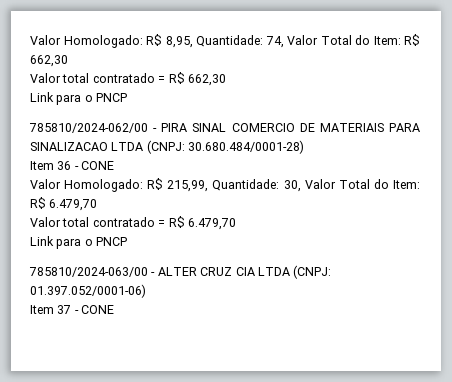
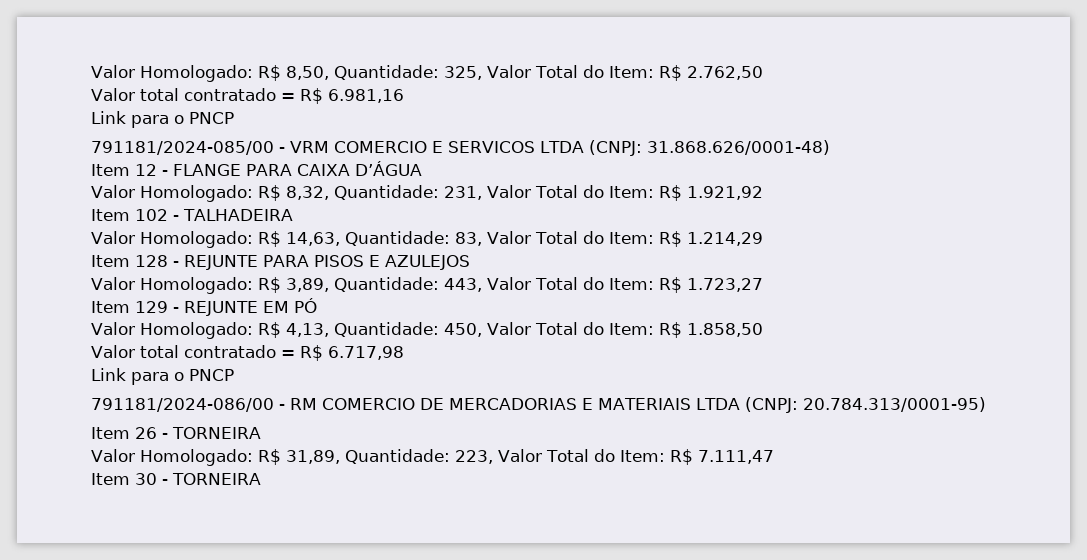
[30,34,420,48] [30,55,68,67] [30,72,226,86] [30,92,128,105] [29,123,421,133] [30,140,305,154] [30,161,115,170] [30,178,420,192] [30,197,98,211] [30,216,236,230] [30,236,128,249] [29,265,332,279] [30,284,146,298] [30,305,115,314] Valor Homologado: R$ 8,95, Quantidade: 74, Valor Total do Item: R$ 662,30 // Valor total contratado = R$ 662,30 // Link para o PNCP // 785810/2024-062/00 - PIRA SINAL COMERCIO DE MATERIAIS PARA SINALIZACAO LTDA (CNPJ: 30.680.484/0001-28) // Item 36 - CONE // Valor Homologado: R$ 215,99, Quantidade: 30, Valor Total do Item: R$ 6.479,70 // Valor total contratado = R$ 6.479,70 // Link para o PNCP // 785810/2024-063/00 - ALTER CRUZ CIA LTDA (CNPJ: 01.397.052/0001-06) // Item 37 - CONE -> [91,65,763,82] [91,88,404,104] [91,111,234,128] [91,140,830,156] [91,161,422,176] [91,185,763,202] [91,209,293,221] [91,231,763,248] [91,255,470,270] [91,277,763,294] [91,298,317,316] [91,322,763,339] [91,345,404,361] [91,368,234,385] [91,397,986,413] [91,427,261,439] [91,449,774,466] [91,473,261,485] Valor Homologado: R$ 8,50, Quantidade: 325, Valor Total do Item: R$ 2.762,50 // Valor total contratado = R$ 6.981,16 // Link para o PNCP // 791181/2024-085/00 - VRM COMERCIO E SERVICOS LTDA (CNPJ: 31.868.626/0001-48) // Item 12 - FLANGE PARA CAIXA D’ÁGUA // Valor Homologado: R$ 8,32, Quantidade: 231, Valor Total do Item: R$ 1.921,92 // Item 102 - TALHADEIRA // Valor Homologado: R$ 14,63, Quantidade: 83, Valor Total do Item: R$ 1.214,29 // Item 128 - REJUNTE PARA PISOS E AZULEJOS // Valor Homologado: R$ 3,89, Quantidade: 443, Valor Total do Item: R$ 1.723,27 // Item 129 - REJUNTE EM PÓ // Valor Homologado: R$ 4,13, Quantidade: 450, Valor Total do Item: R$ 1.858,50 // Valor total contratado = R$ 6.717,98 // Link para o PNCP // 791181/2024-086/00 - RM COMERCIO DE MERCADORIAS E MATERIAIS LTDA (CNPJ: 20.784.313/0001-95) // Item 26 - TORNEIRA // Valor Homologado: R$ 31,89, Quantidade: 223, Valor Total do Item: R$ 7.111,47 // Item 30 - TORNEIRA

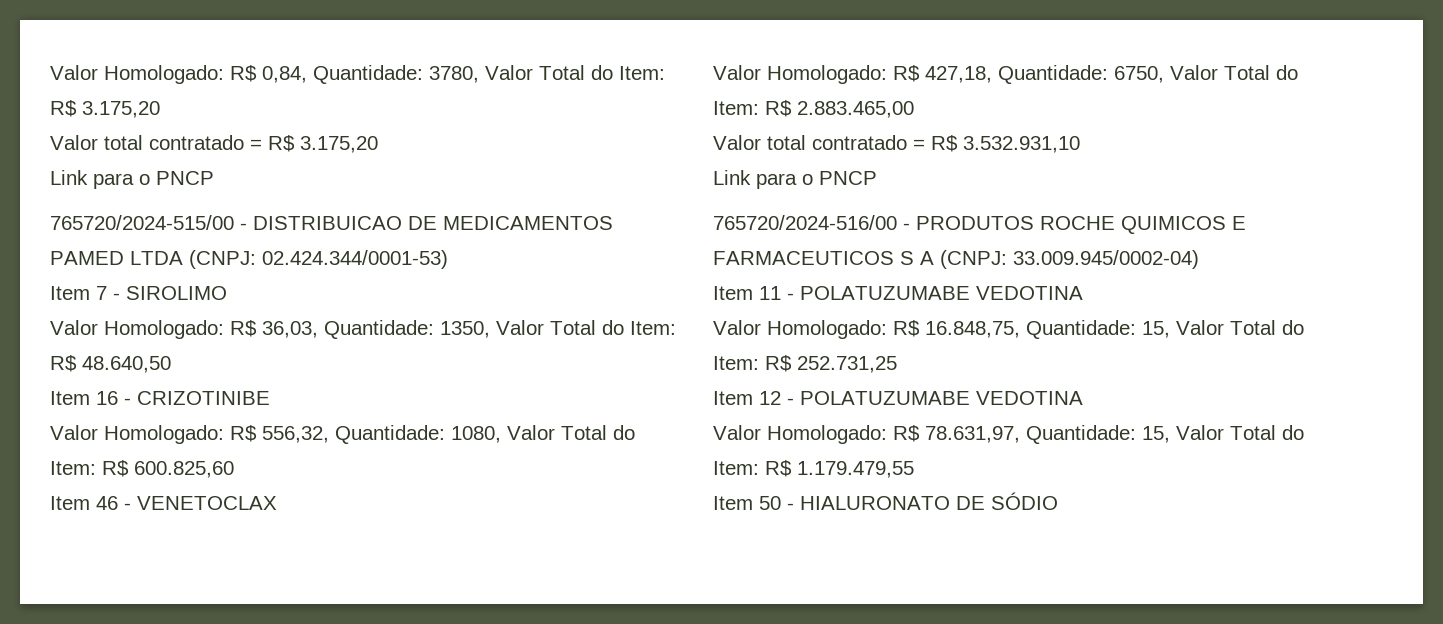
[91,65,763,82] [91,88,404,104] [91,111,234,128] [91,140,830,156] [91,161,422,176] [91,185,763,202] [91,209,293,221] [91,231,763,248] [91,255,470,270] [91,277,763,294] [91,298,317,316] [91,322,763,339] [91,345,404,361] [91,368,234,385] [91,397,986,413] [91,427,261,439] [91,449,774,466] [91,473,261,485] Valor Homologado: R$ 8,50, Quantidade: 325, Valor Total do Item: R$ 2.762,50 // Valor total contratado = R$ 6.981,16 // Link para o PNCP // 791181/2024-085/00 - VRM COMERCIO E SERVICOS LTDA (CNPJ: 31.868.626/0001-48) // Item 12 - FLANGE PARA CAIXA D’ÁGUA // Valor Homologado: R$ 8,32, Quantidade: 231, Valor Total do Item: R$ 1.921,92 // Item 102 - TALHADEIRA // Valor Homologado: R$ 14,63, Quantidade: 83, Valor Total do Item: R$ 1.214,29 // Item 128 - REJUNTE PARA PISOS E AZULEJOS // Valor Homologado: R$ 3,89, Quantidade: 443, Valor Total do Item: R$ 1.723,27 // Item 129 - REJUNTE EM PÓ // Valor Homologado: R$ 4,13, Quantidade: 450, Valor Total do Item: R$ 1.858,50 // Valor total contratado = R$ 6.717,98 // Link para o PNCP // 791181/2024-086/00 - RM COMERCIO DE MERCADORIAS E MATERIAIS LTDA (CNPJ: 20.784.313/0001-95) // Item 26 - TORNEIRA // Valor Homologado: R$ 31,89, Quantidade: 223, Valor Total do Item: R$ 7.111,47 // Item 30 - TORNEIRA -> [50,65,665,84] [50,100,160,118] [50,135,378,153] [50,170,214,189] [50,215,613,230] [50,250,448,269] [50,286,227,300] [50,320,676,339] [50,355,171,373] [50,391,270,405] [50,425,635,444] [50,460,234,478] [50,496,277,510] [713,65,1298,84] [713,100,914,118] [713,135,1080,153] [713,170,877,189] [713,215,1246,234] [713,250,1199,269] [713,286,1083,300] [713,320,1304,339] [713,355,897,373] [713,391,1083,405] [713,425,1304,444] [713,460,914,478] [713,492,1058,510] Valor Homologado: R$ 0,84, Quantidade: 3780, Valor Total do Item: R$ 3.175,20 // Valor total contratado = R$ 3.175,20 // Link para o PNCP // 765720/2024-515/00 - DISTRIBUICAO DE MEDICAMENTOS PAMED LTDA (CNPJ: 02.424.344/0001-53) // Item 7 - SIROLIMO // Valor Homologado: R$ 36,03, Quantidade: 1350, Valor Total do Item: R$ 48.640,50 // Item 16 - CRIZOTINIBE // Valor Homologado: R$ 556,32, Quantidade: 1080, Valor Total do Item: R$ 600.825,60 // Item 46 - VENETOCLAX // Valor Homologado: R$ 427,18, Quantidade: 6750, Valor Total do Item: R$ 2.883.465,00 // Valor total contratado = R$ 3.532.931,10 // Link para o PNCP // 765720/2024-516/00 - PRODUTOS ROCHE QUIMICOS E FARMACEUTICOS S A (CNPJ: 33.009.945/0002-04) // Item 11 - POLATUZUMABE VEDOTINA // Valor Homologado: R$ 16.848,75, Quantidade: 15, Valor Total do Item: R$ 252.731,25 // Item 12 - POLATUZUMABE VEDOTINA // Valor Homologado: R$ 78.631,97, Quantidade: 15, Valor Total do Item: R$ 1.179.479,55 // Item 50 - HIALURONATO DE SÓDIO

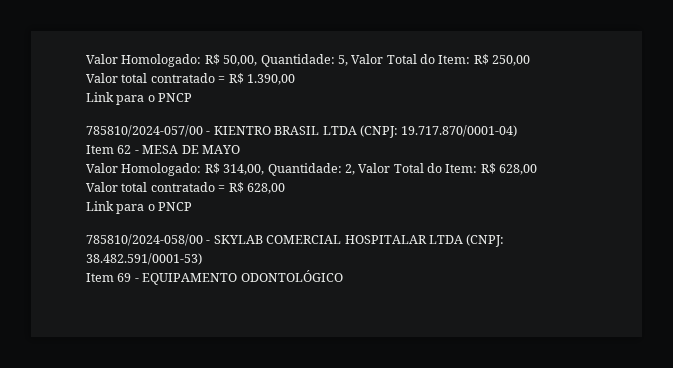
[50,65,665,84] [50,100,160,118] [50,135,378,153] [50,170,214,189] [50,215,613,230] [50,250,448,269] [50,286,227,300] [50,320,676,339] [50,355,171,373] [50,391,270,405] [50,425,635,444] [50,460,234,478] [50,496,277,510] [713,65,1298,84] [713,100,914,118] [713,135,1080,153] [713,170,877,189] [713,215,1246,234] [713,250,1199,269] [713,286,1083,300] [713,320,1304,339] [713,355,897,373] [713,391,1083,405] [713,425,1304,444] [713,460,914,478] [713,492,1058,510] Valor Homologado: R$ 0,84, Quantidade: 3780, Valor Total do Item: R$ 3.175,20 // Valor total contratado = R$ 3.175,20 // Link para o PNCP // 765720/2024-515/00 - DISTRIBUICAO DE MEDICAMENTOS PAMED LTDA (CNPJ: 02.424.344/0001-53) // Item 7 - SIROLIMO // Valor Homologado: R$ 36,03, Quantidade: 1350, Valor Total do Item: R$ 48.640,50 // Item 16 - CRIZOTINIBE // Valor Homologado: R$ 556,32, Quantidade: 1080, Valor Total do Item: R$ 600.825,60 // Item 46 - VENETOCLAX // Valor Homologado: R$ 427,18, Quantidade: 6750, Valor Total do Item: R$ 2.883.465,00 // Valor total contratado = R$ 3.532.931,10 // Link para o PNCP // 765720/2024-516/00 - PRODUTOS ROCHE QUIMICOS E FARMACEUTICOS S A (CNPJ: 33.009.945/0002-04) // Item 11 - POLATUZUMABE VEDOTINA // Valor Homologado: R$ 16.848,75, Quantidade: 15, Valor Total do Item: R$ 252.731,25 // Item 12 - POLATUZUMABE VEDOTINA // Valor Homologado: R$ 78.631,97, Quantidade: 15, Valor Total do Item: R$ 1.179.479,55 // Item 50 - HIALURONATO DE SÓDIO -> [86,54,531,67] [86,73,295,85] [86,92,193,105] [86,125,518,138] [86,145,240,154] [86,163,538,176] [86,182,285,194] [86,201,193,214] [86,234,505,247] [86,253,202,265] [86,270,343,285] Valor Homologado: R$ 50,00, Quantidade: 5, Valor Total do Item: R$ 250,00 // Valor total contratado = R$ 1.390,00 // Link para o PNCP // 785810/2024-057/00 - KIENTRO BRASIL LTDA (CNPJ: 19.717.870/0001-04) // Item 62 - MESA DE MAYO // Valor Homologado: R$ 314,00, Quantidade: 2, Valor Total do Item: R$ 628,00 // Valor total contratado = R$ 628,00 // Link para o PNCP // 785810/2024-058/00 - SKYLAB COMERCIAL HOSPITALAR LTDA (CNPJ: 38.482.591/0001-53) // Item 69 - EQUIPAMENTO ODONTOLÓGICO

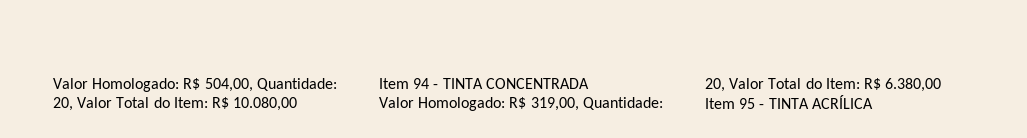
[86,54,531,67] [86,73,295,85] [86,92,193,105] [86,125,518,138] [86,145,240,154] [86,163,538,176] [86,182,285,194] [86,201,193,214] [86,234,505,247] [86,253,202,265] [86,270,343,285] Valor Homologado: R$ 50,00, Quantidade: 5, Valor Total do Item: R$ 250,00 // Valor total contratado = R$ 1.390,00 // Link para o PNCP // 785810/2024-057/00 - KIENTRO BRASIL LTDA (CNPJ: 19.717.870/0001-04) // Item 62 - MESA DE MAYO // Valor Homologado: R$ 314,00, Quantidade: 2, Valor Total do Item: R$ 628,00 // Valor total contratado = R$ 628,00 // Link para o PNCP // 785810/2024-058/00 - SKYLAB COMERCIAL HOSPITALAR LTDA (CNPJ: 38.482.591/0001-53) // Item 69 - EQUIPAMENTO ODONTOLÓGICO -> [53,78,337,92] [53,97,298,111] [379,78,589,89] [379,97,663,111] [705,78,942,92] [705,95,873,109] Valor Homologado: R$ 504,00, Quantidade: 20, Valor Total do Item: R$ 10.080,00 // Item 94 - TINTA CONCENTRADA // Valor Homologado: R$ 319,00, Quantidade: 20, Valor Total do Item: R$ 6.380,00 // Item 95 - TINTA ACRÍLICA

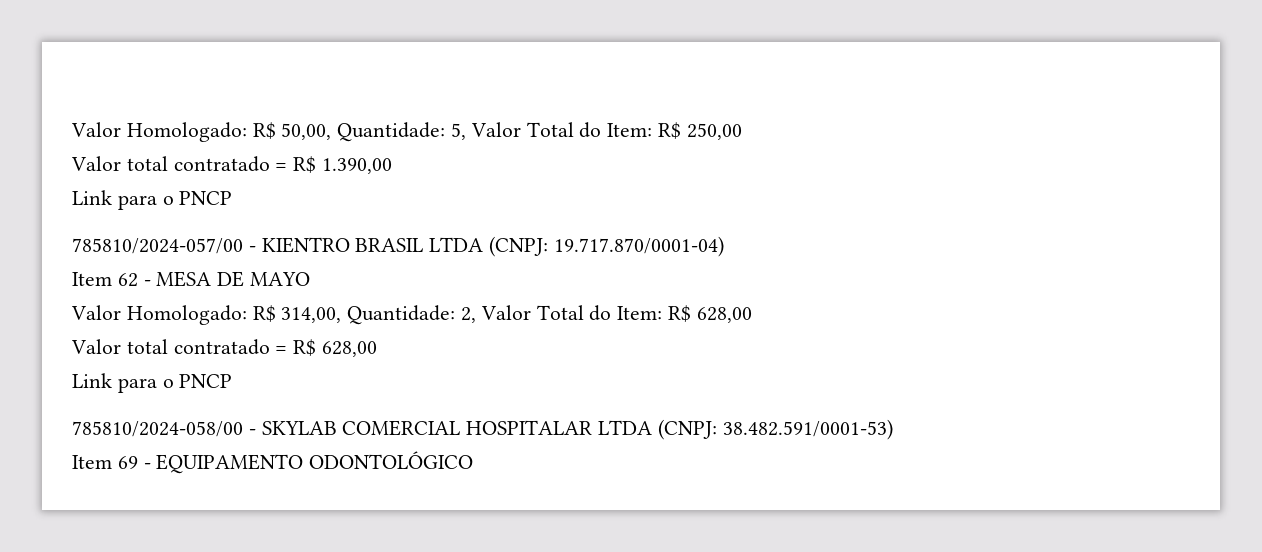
[53,78,337,92] [53,97,298,111] [379,78,589,89] [379,97,663,111] [705,78,942,92] [705,95,873,109] Valor Homologado: R$ 504,00, Quantidade: 20, Valor Total do Item: R$ 10.080,00 // Item 94 - TINTA CONCENTRADA // Valor Homologado: R$ 319,00, Quantidade: 20, Valor Total do Item: R$ 6.380,00 // Item 95 - TINTA ACRÍLICA -> [71,122,742,142] [71,156,393,174] [72,190,233,210] [72,236,724,257] [72,271,311,287] [71,305,752,325] [71,339,378,357] [72,373,233,393] [72,419,893,440] [72,451,474,474] Valor Homologado: R$ 50,00, Quantidade: 5, Valor Total do Item: R$ 250,00 // Valor total contratado = R$ 1.390,00 // Link para o PNCP // 785810/2024-057/00 - KIENTRO BRASIL LTDA (CNPJ: 19.717.870/0001-04) // Item 62 - MESA DE MAYO // Valor Homologado: R$ 314,00, Quantidade: 2, Valor Total do Item: R$ 628,00 // Valor total contratado = R$ 628,00 // Link para o PNCP // 785810/2024-058/00 - SKYLAB COMERCIAL HOSPITALAR LTDA (CNPJ: 38.482.591/0001-53) // Item 69 - EQUIPAMENTO ODONTOLÓGICO

